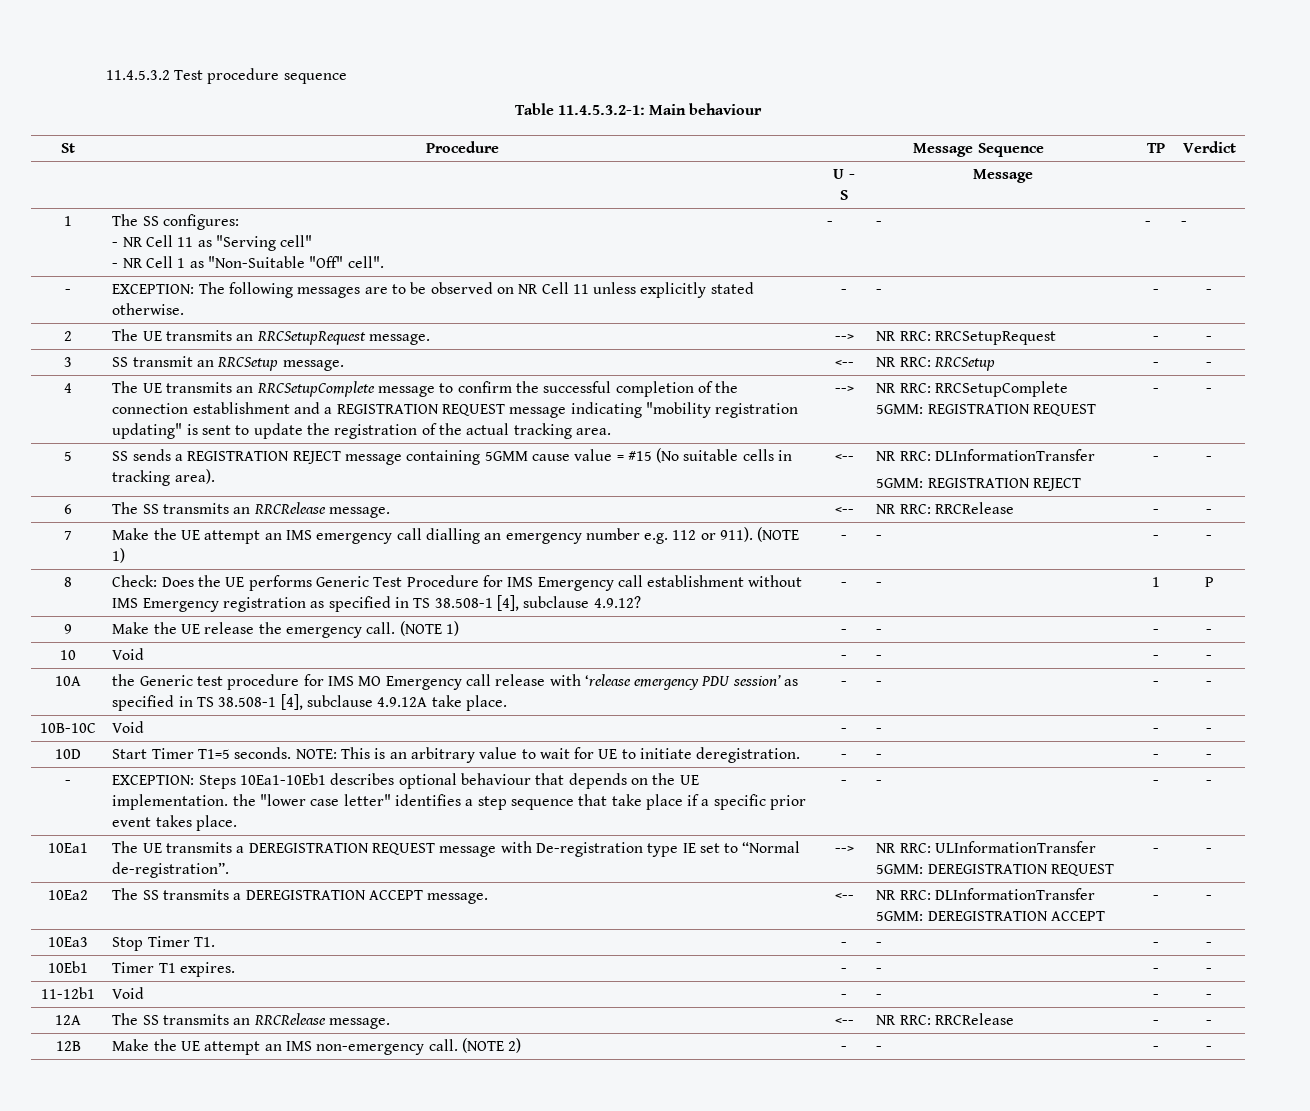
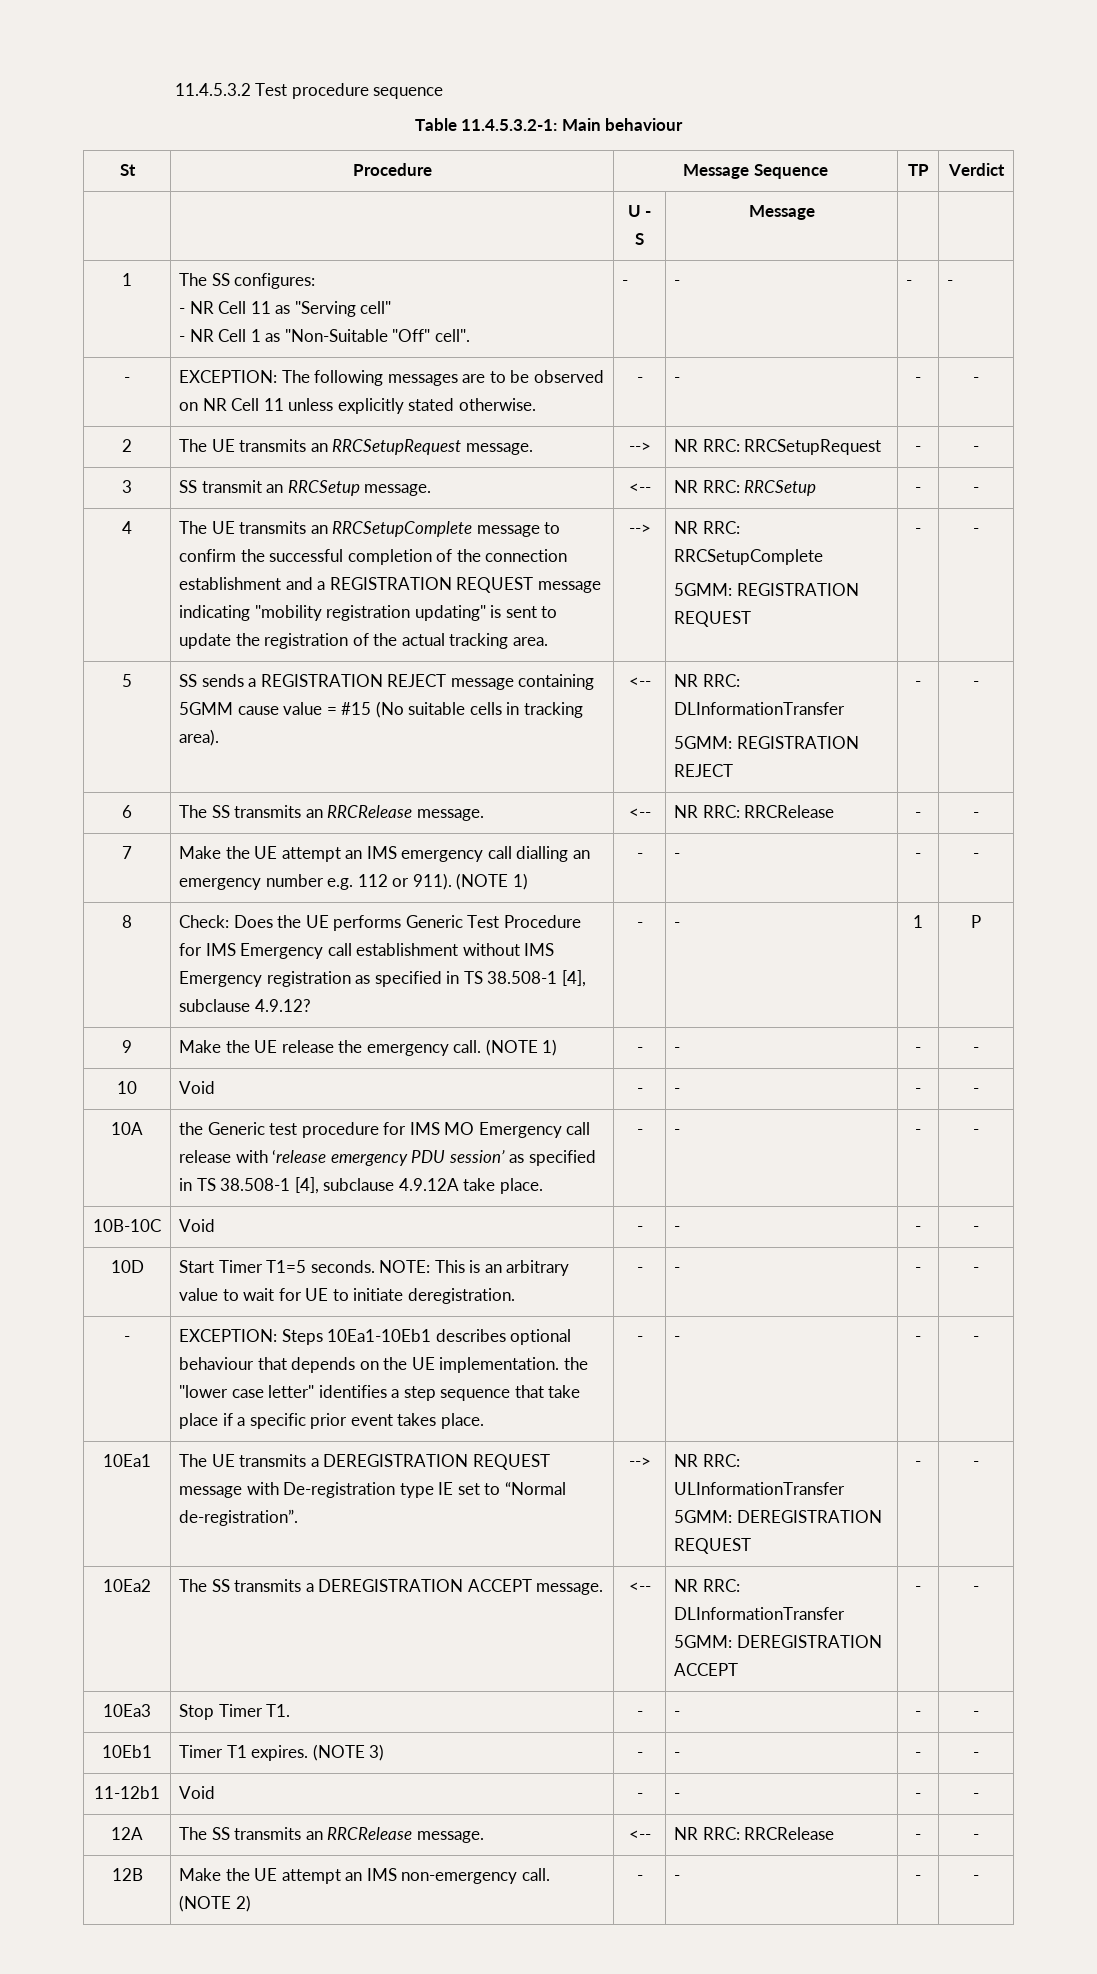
(235, 969) none -> [312,1744,385,1761] (NOTE 3)

